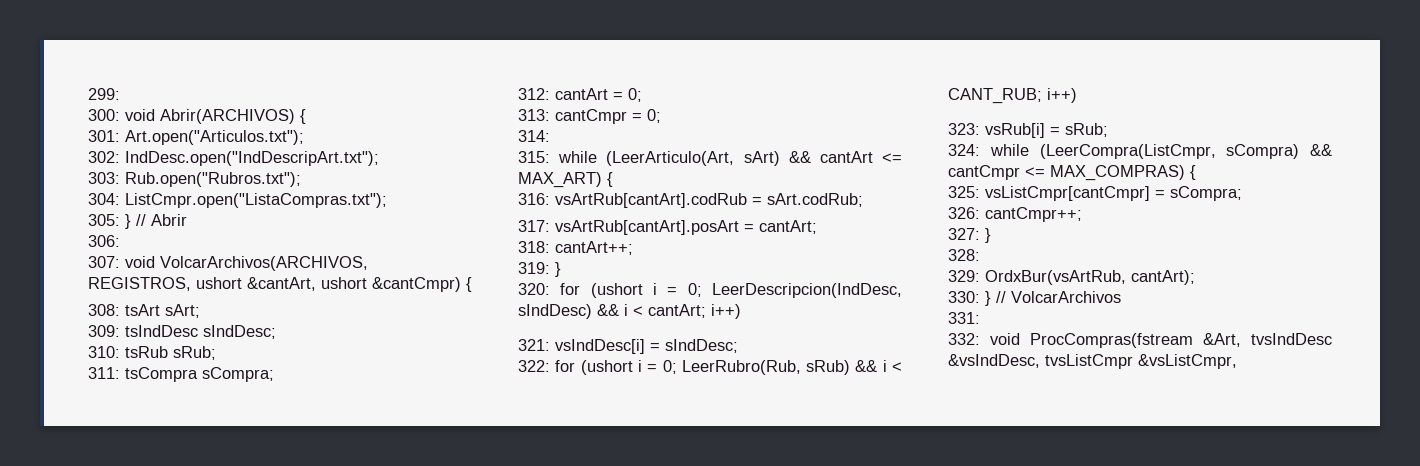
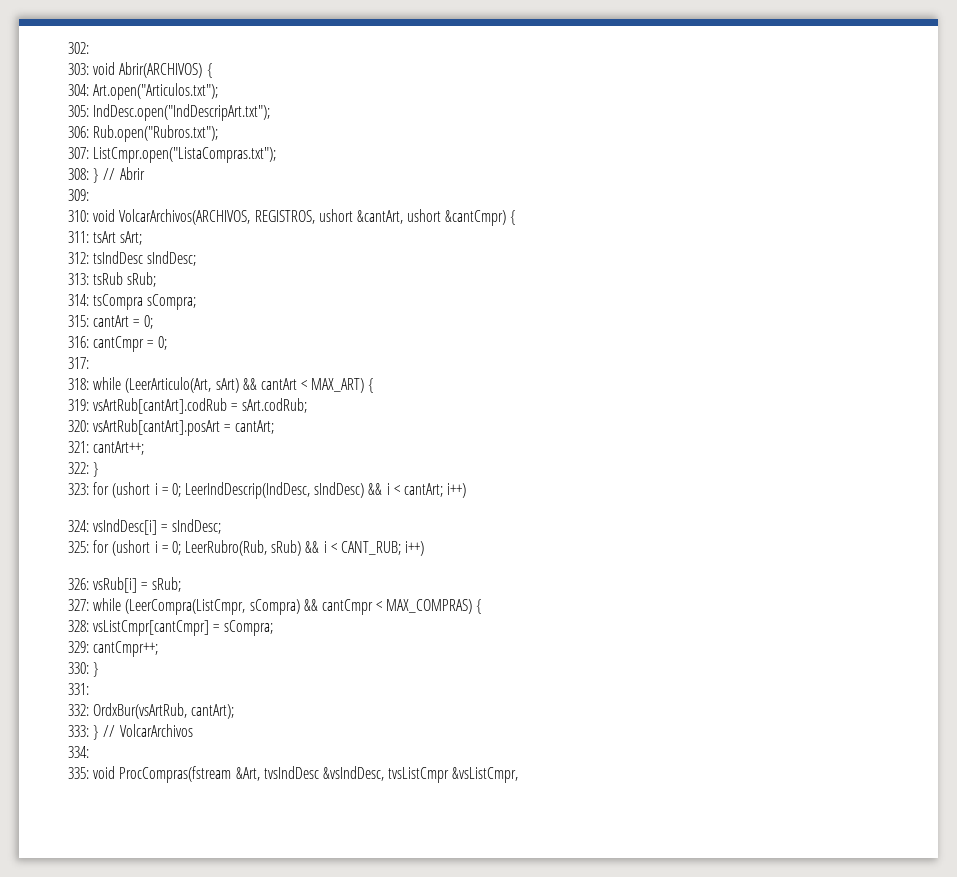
[88,88,120,100] [88,109,120,121] 299: // 300: -> [68,42,89,54] [68,63,89,75] 302: // 303:
[88,130,120,142] 301: -> [68,84,89,96] 304:
[88,151,120,163] 302: -> [68,105,89,117] 305:
[88,172,120,184] 303: -> [68,126,89,138] 306:
[88,193,120,205] 304: -> [68,147,89,159] 307:
[88,214,120,226] 305: -> [68,168,89,180] 308:
[88,235,120,247] [88,256,120,268] 306: // 307: -> [68,189,89,201] [68,210,89,222] 309: // 310:
[88,304,120,316] 308: -> [68,231,89,243] 311:
[88,325,120,337] 309: -> [68,252,89,264] 312:
[88,346,120,358] 310: -> [68,273,89,285] 313:
[88,367,120,379] 311: -> [68,294,89,306] 314:
[518,88,550,100] 312: -> [68,315,89,327] 315:
[518,109,550,121] 313: -> [68,336,89,348] 316:
[518,130,550,142] [518,151,550,163] 314: // 315: -> [68,357,89,369] [68,378,89,390] 317: // 318:
[882,153,902,163] <= -> [301,380,308,390] <
[518,193,550,205] 316: -> [68,399,89,411] 319:
[518,220,550,232] 317: -> [68,420,89,432] 320:
[518,241,550,253] 318: -> [68,441,89,453] 321:
[518,262,561,277] [518,283,902,298] 319: } // 320: for (ushort i = 0; LeerDescripcion(IndDesc, -> [68,462,100,477] [68,482,311,499] 322: } // 323: for (ushort i = 0; LeerIndDescrip(IndDesc,
[518,339,550,351] 321: -> [68,520,89,532] 324:
[518,360,550,372] 322: -> [68,541,89,553] 325:
[948,123,980,135] 323: -> [68,578,89,590] 326:
[948,144,980,156] 324: -> [68,599,89,611] 327:
[1025,167,1045,177] <= -> [376,601,383,611] <
[948,186,980,198] 325: -> [68,620,89,632] 328:
[948,207,980,219] 326: -> [68,641,89,653] 329:
[948,228,991,243] [948,249,980,261] [948,270,980,282] 327: } // 328: // 329: -> [68,662,100,677] [68,683,89,695] [68,704,89,716] 330: } // 331: // 332:
[948,291,980,303] 330: -> [68,725,89,737] 333:
[948,312,980,324] [948,333,980,345] 331: // 332: -> [68,746,89,758] [68,767,89,779] 334: // 335:

